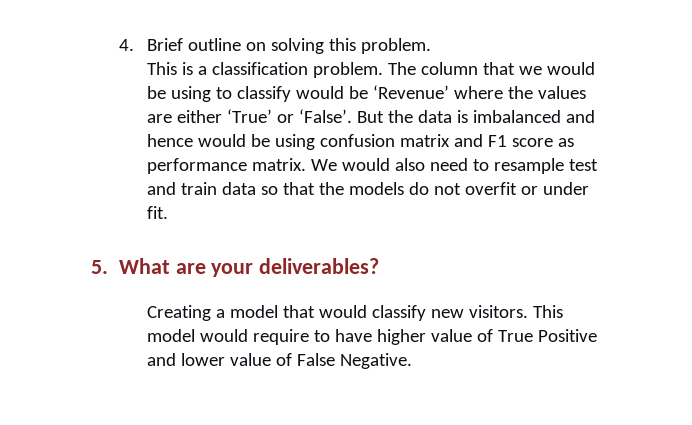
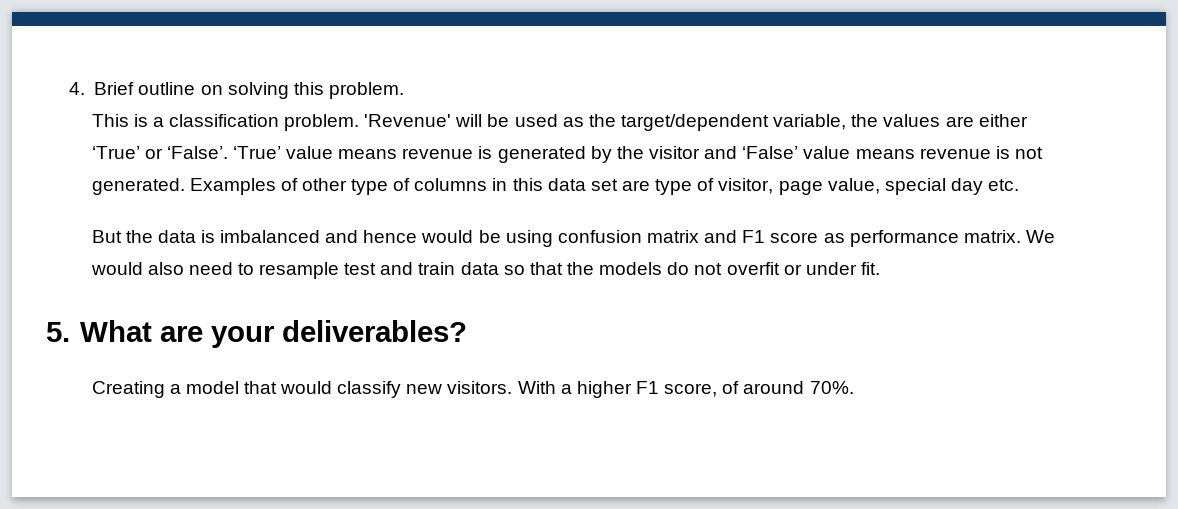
[387,62,595,75] [146,85,503,102] The column that we would be using to classify would be ‘Revenue’ where -> [364,114,847,131] 'Revenue' will be used as the target/dependent variable,
(352, 116) none -> [232,146,1043,163] [91,178,1020,195] ‘True’ value means revenue is generated by the visitor and ‘False’ value means revenue is not generated. Examples of other type of columns in this data set are type of visitor, page value, special day etc. //
[532,305,563,318] [146,329,597,345] [146,353,412,369] This model would require to have higher value of True Positive and lower value of False Negative. -> [517,381,854,398] With a higher F1 score, of around 70%.

